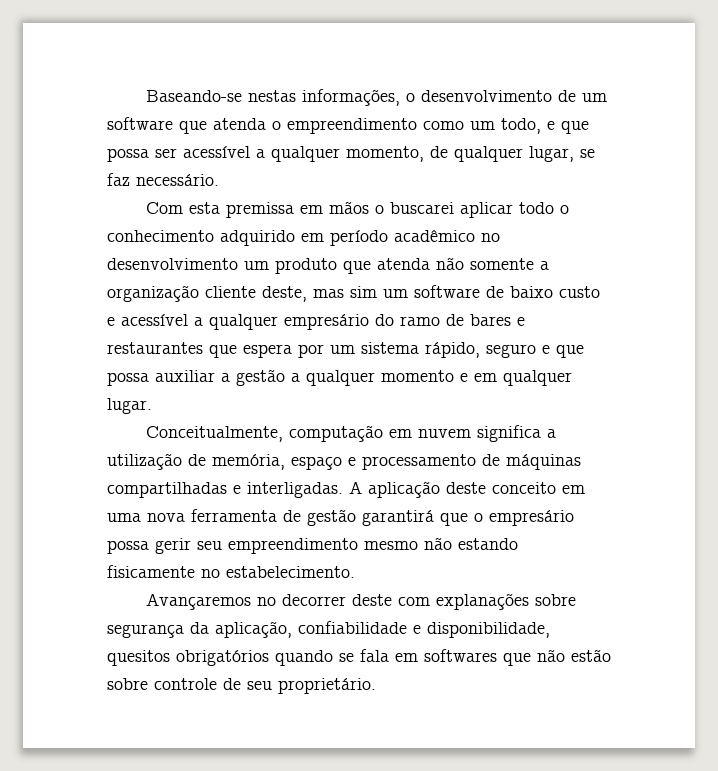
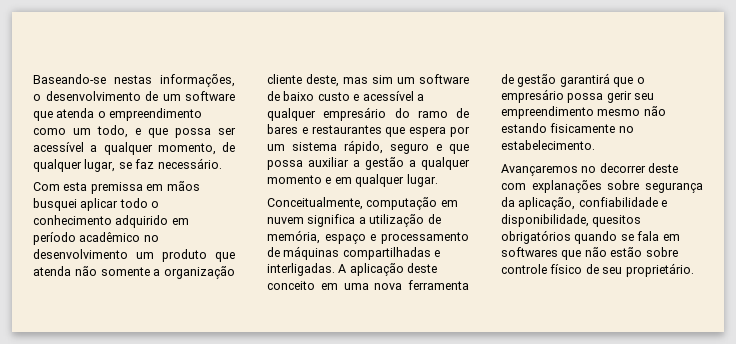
[375,202,455,214] o buscarei -> [33,198,77,211] busquei
(217, 684) none -> [550,264,583,274] físico

